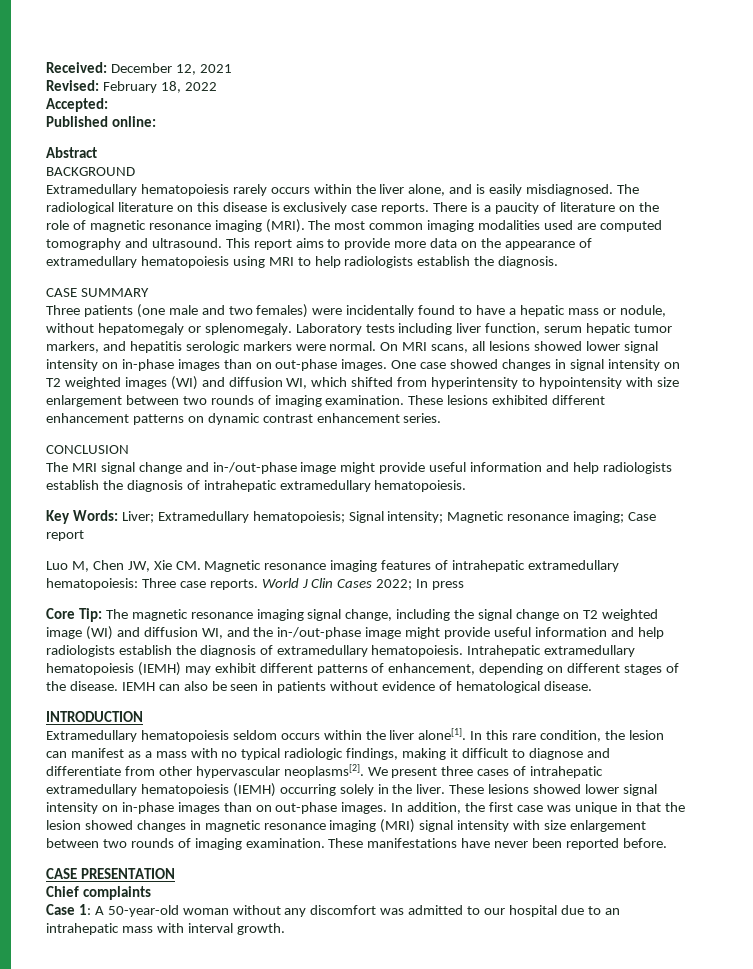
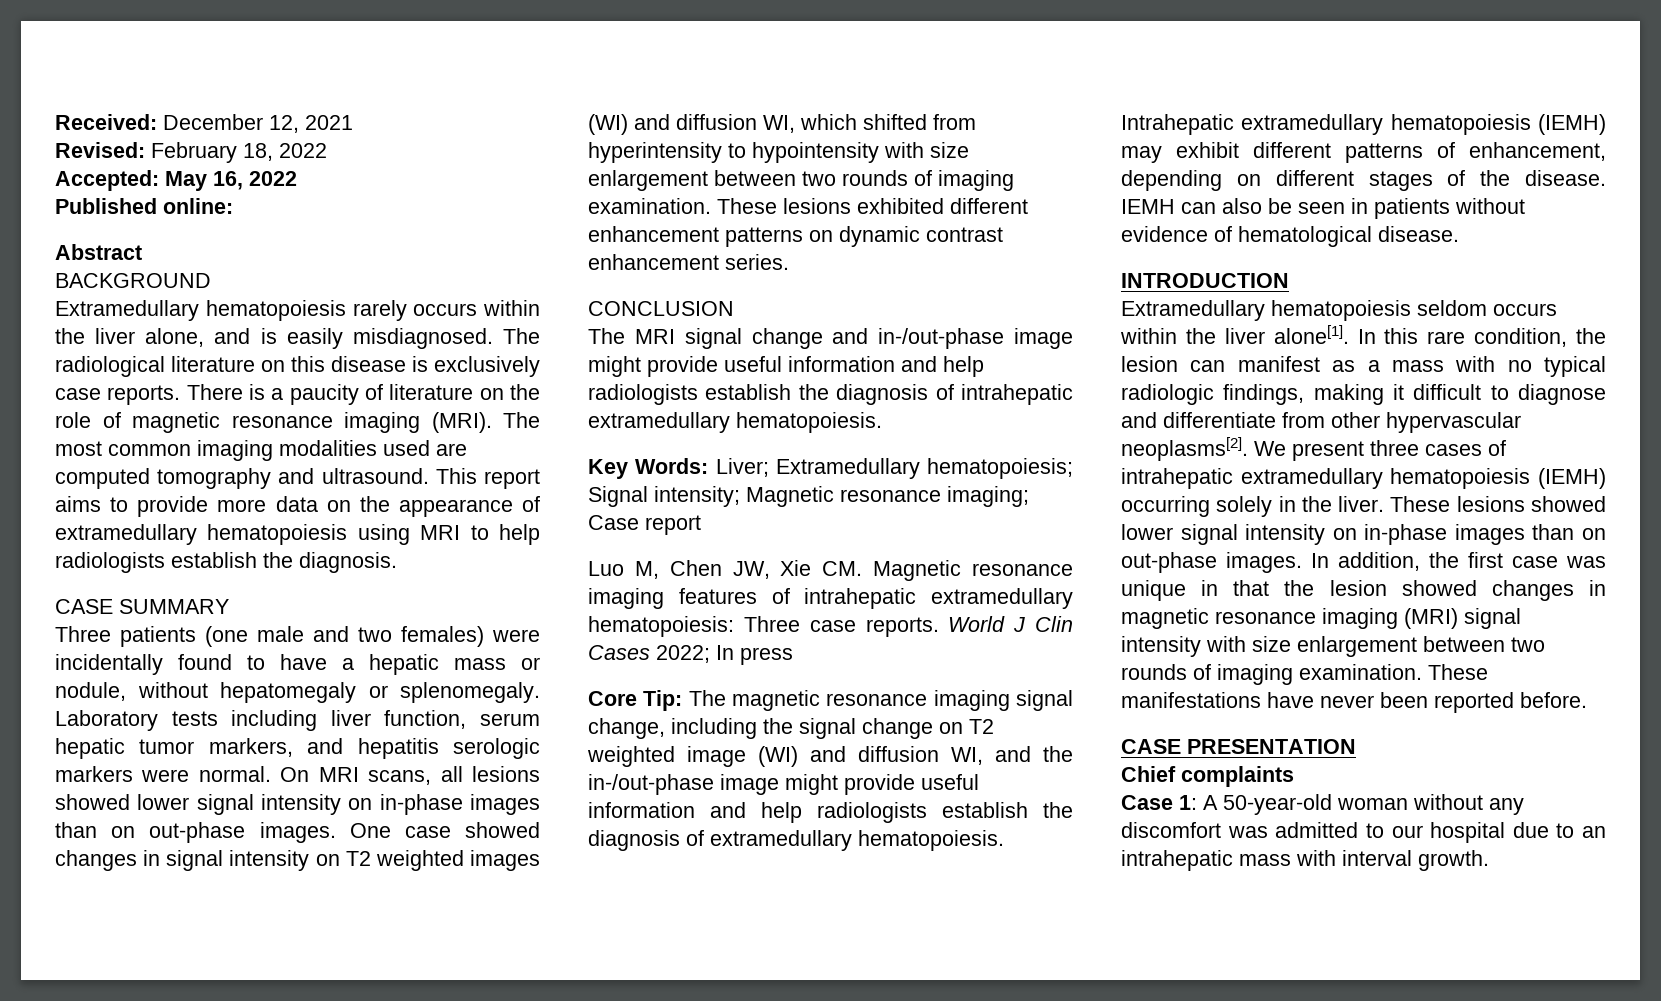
(108, 105) none -> [165,171,297,191] May 16, 2022

